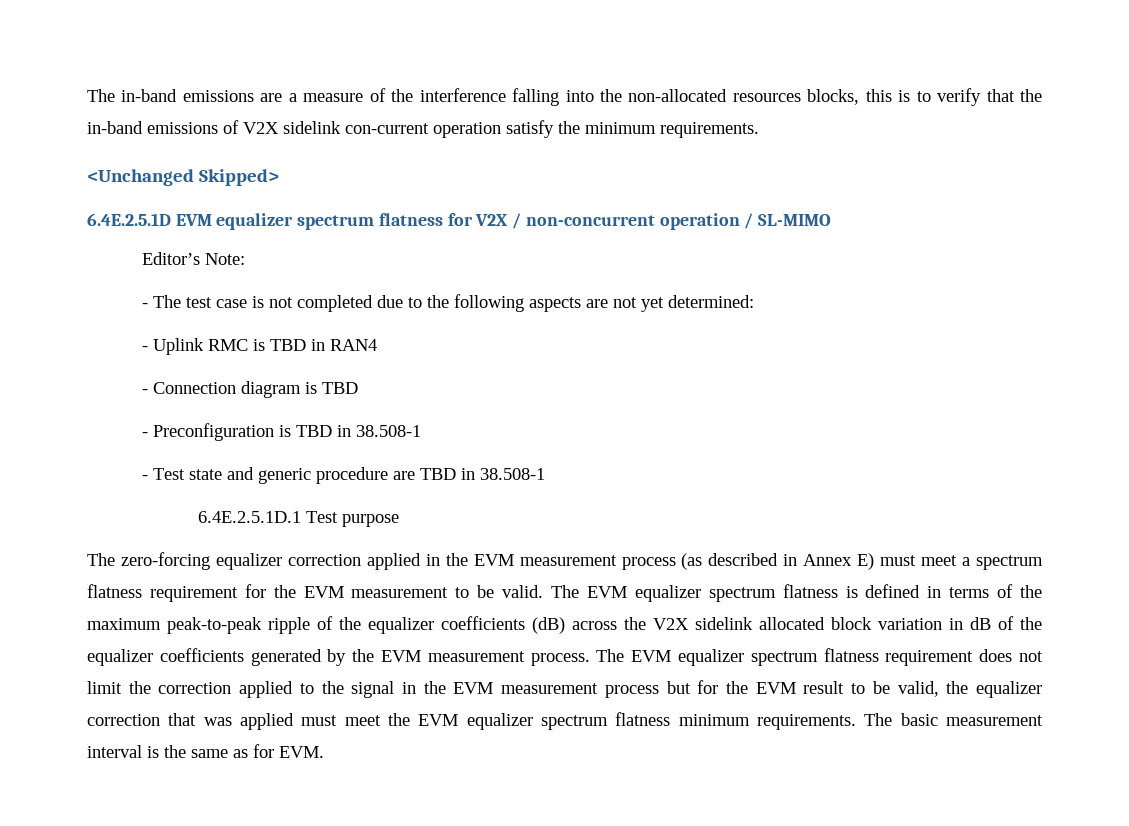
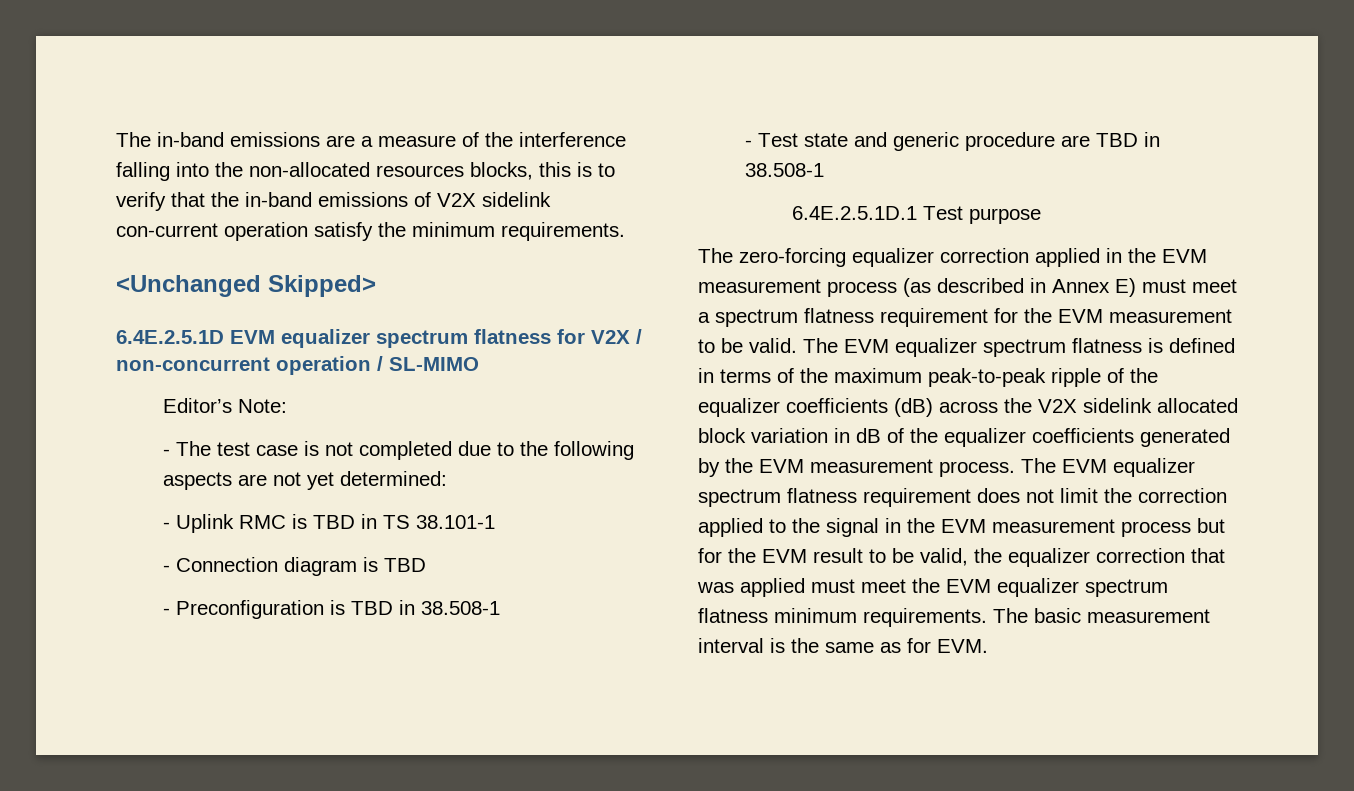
[330,339,378,351] RAN4 -> [382,515,495,529] TS 38.101-1

